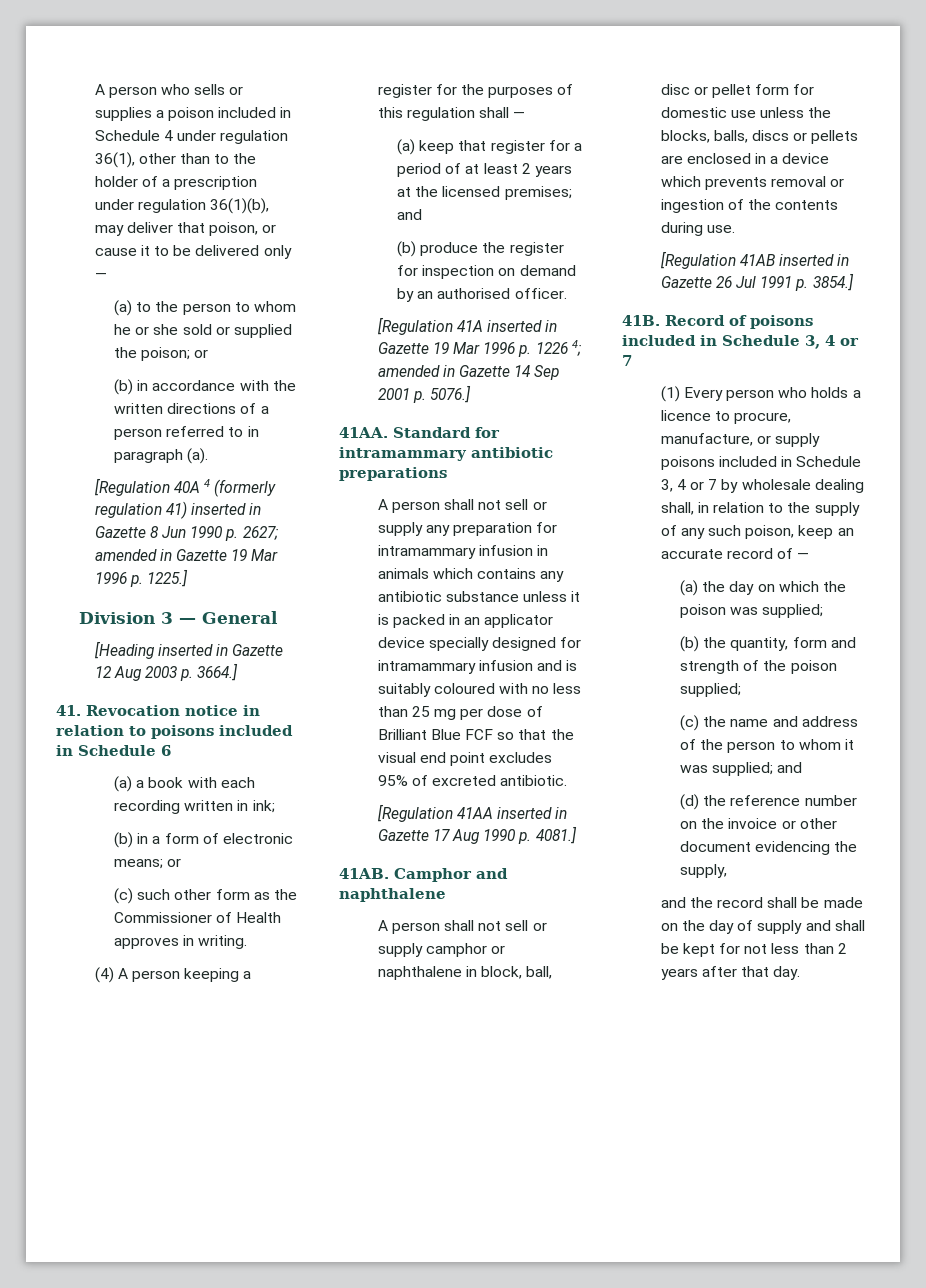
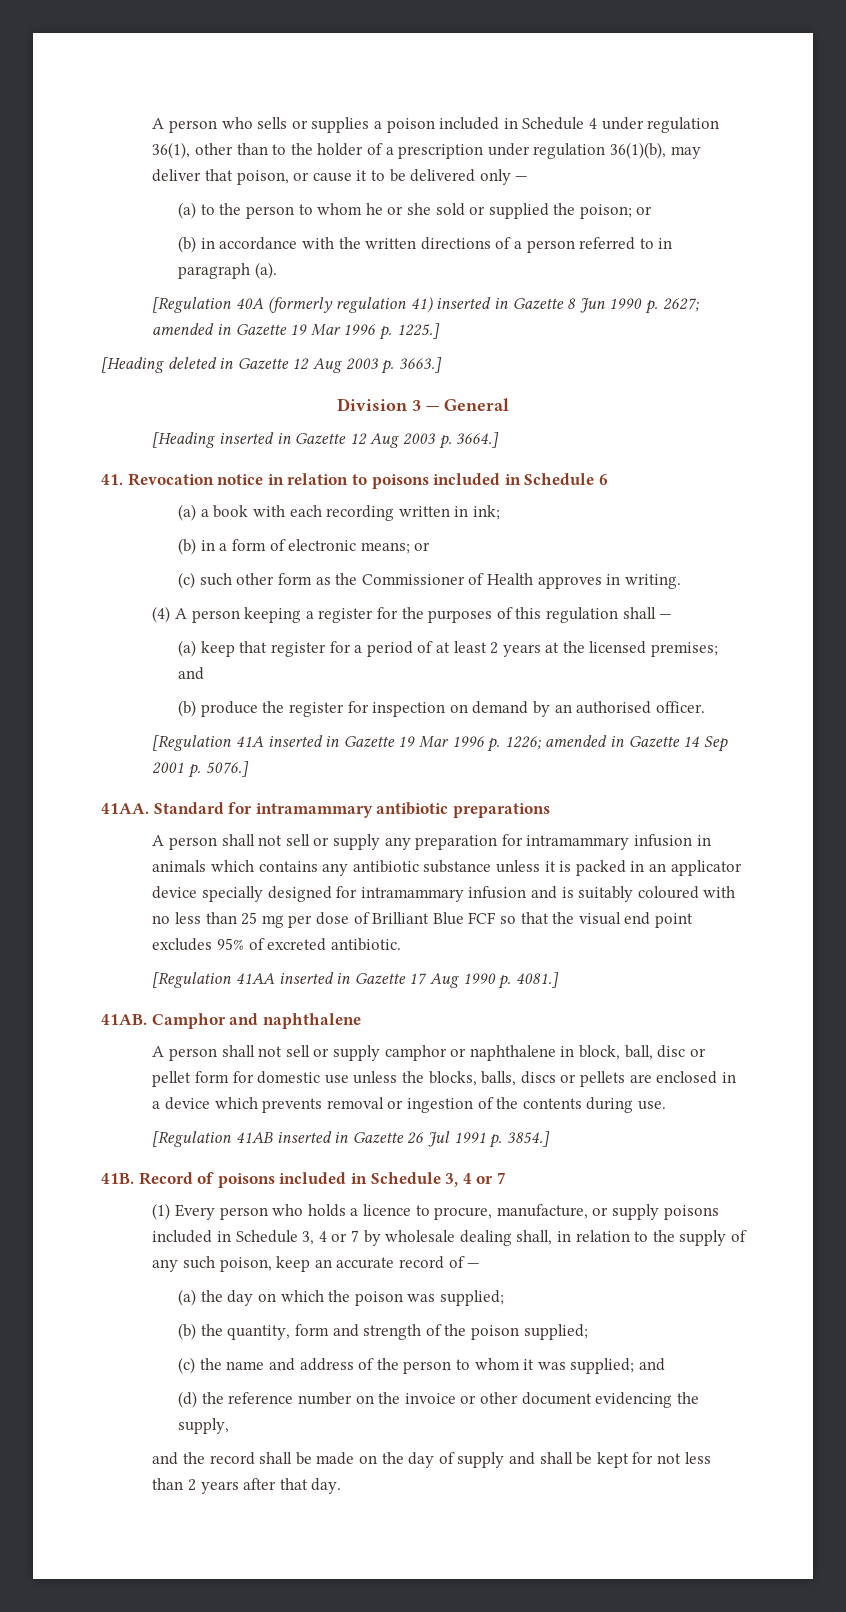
[204,479,211,487] 4 -> (265, 303) none
(189, 578) none -> [101,357,442,374] // [Heading deleted in Gazette 12 Aug 2003 p. 3663.]
[535,340,581,356] 1226 4; -> [504,736,541,750] 1226;

